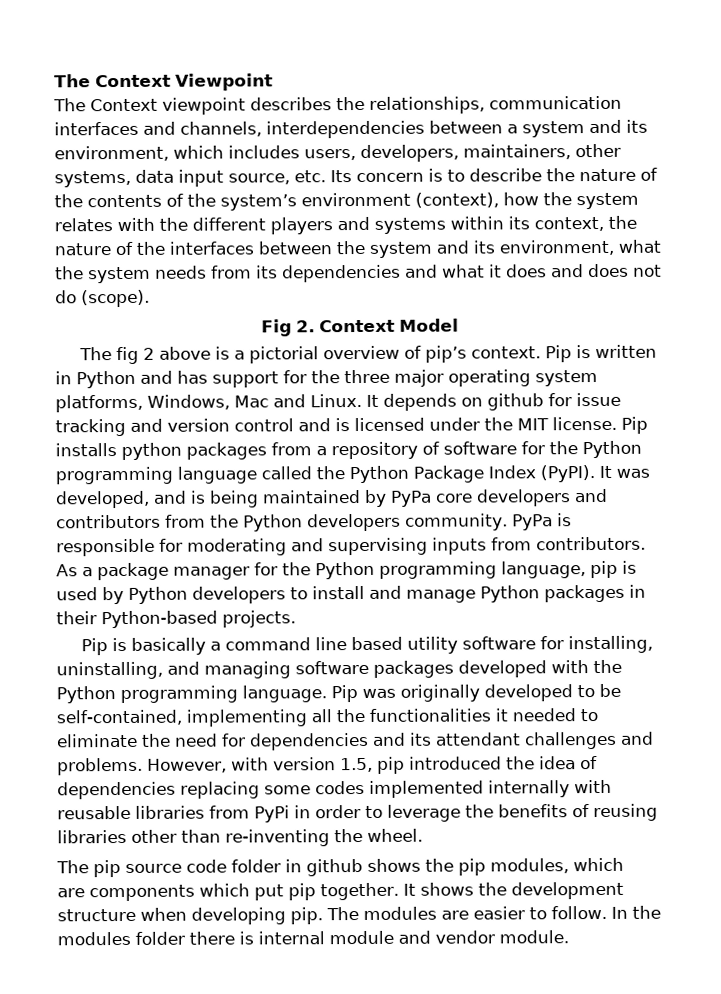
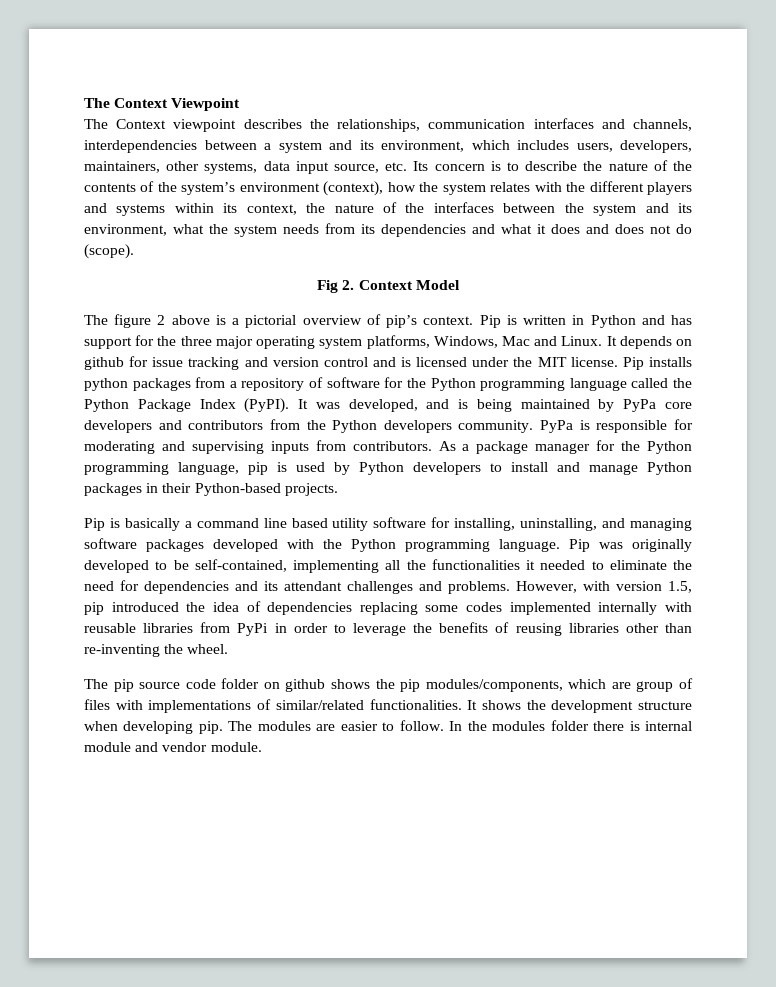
[115,346,139,365] fig -> [114,314,152,328] figure
[285,859,302,873] in -> [263,682,280,689] on
[490,857,624,874] [57,882,399,902] modules, which // are components which put pip together. -> [425,678,693,692] [84,699,462,713] modules/components, which are group of files with implementations of similar/related functionalities.

